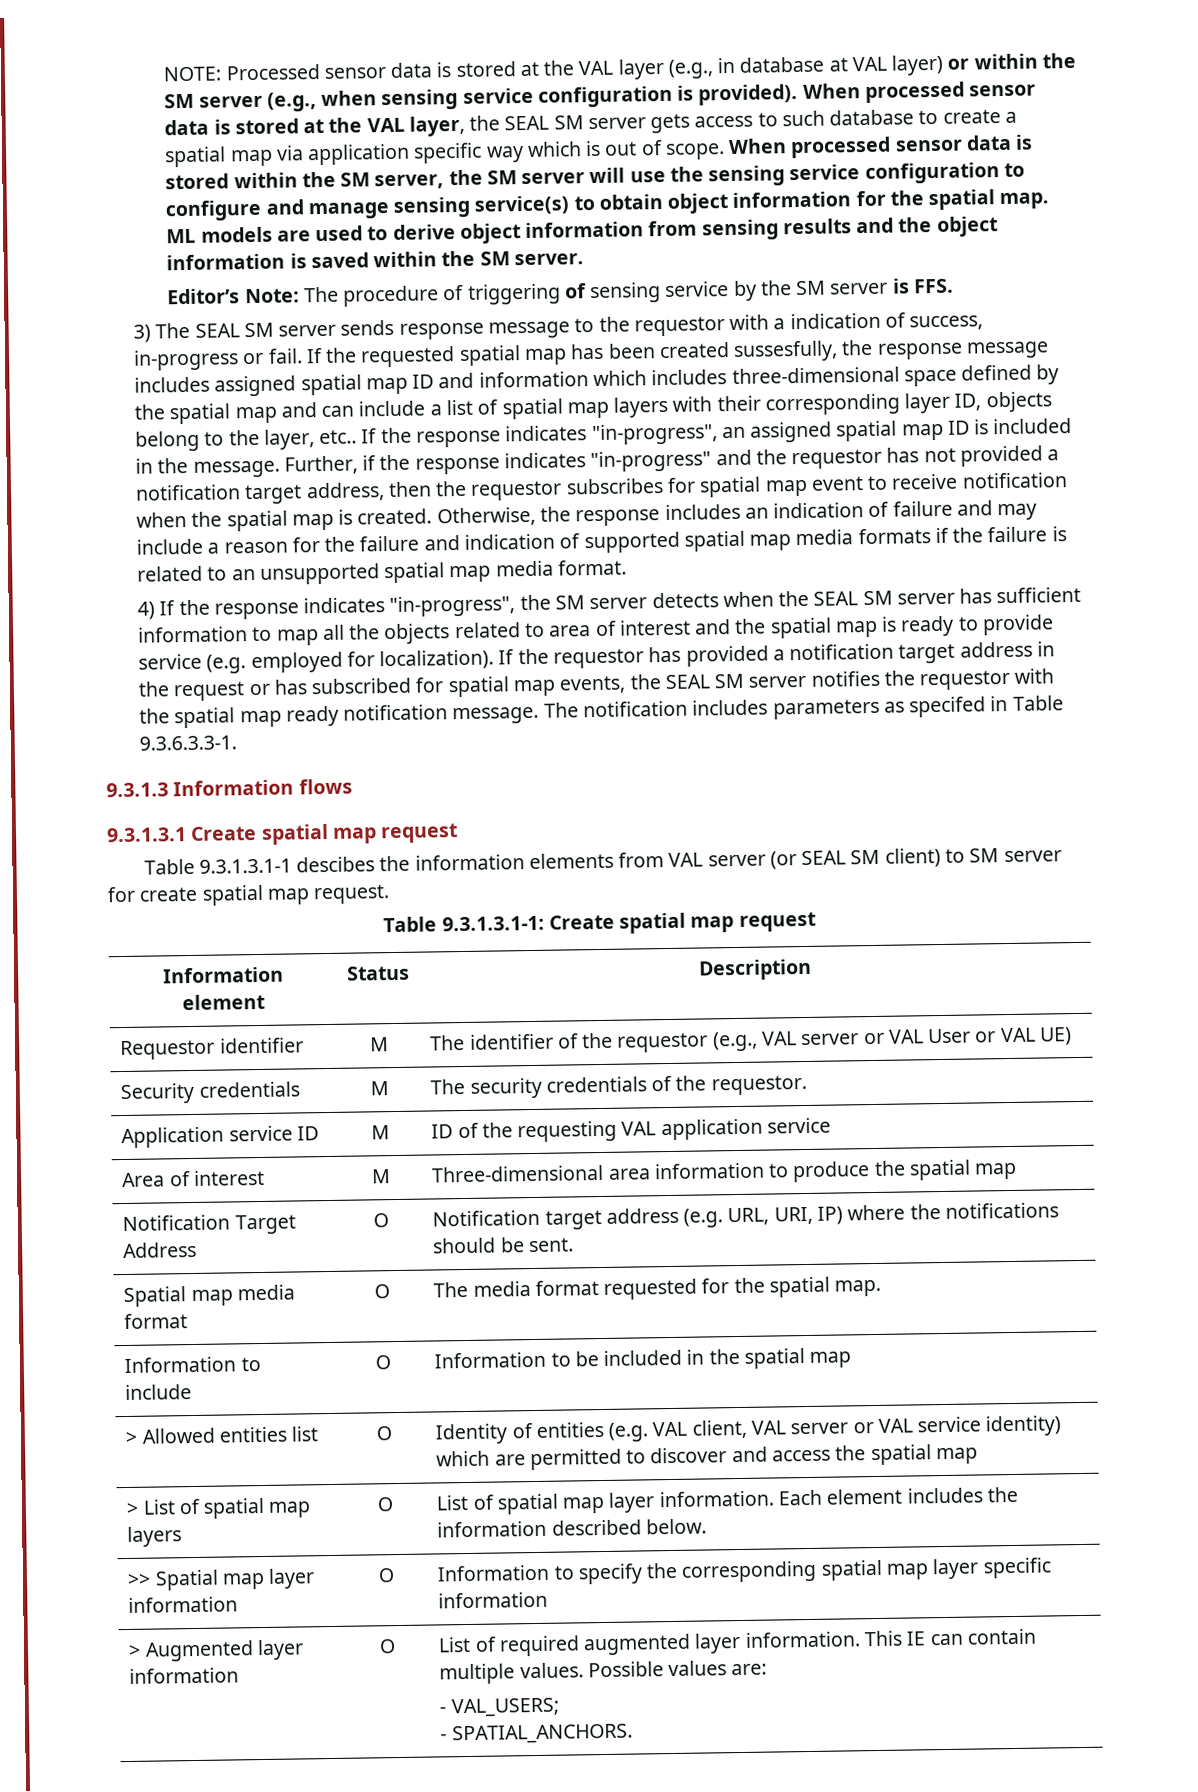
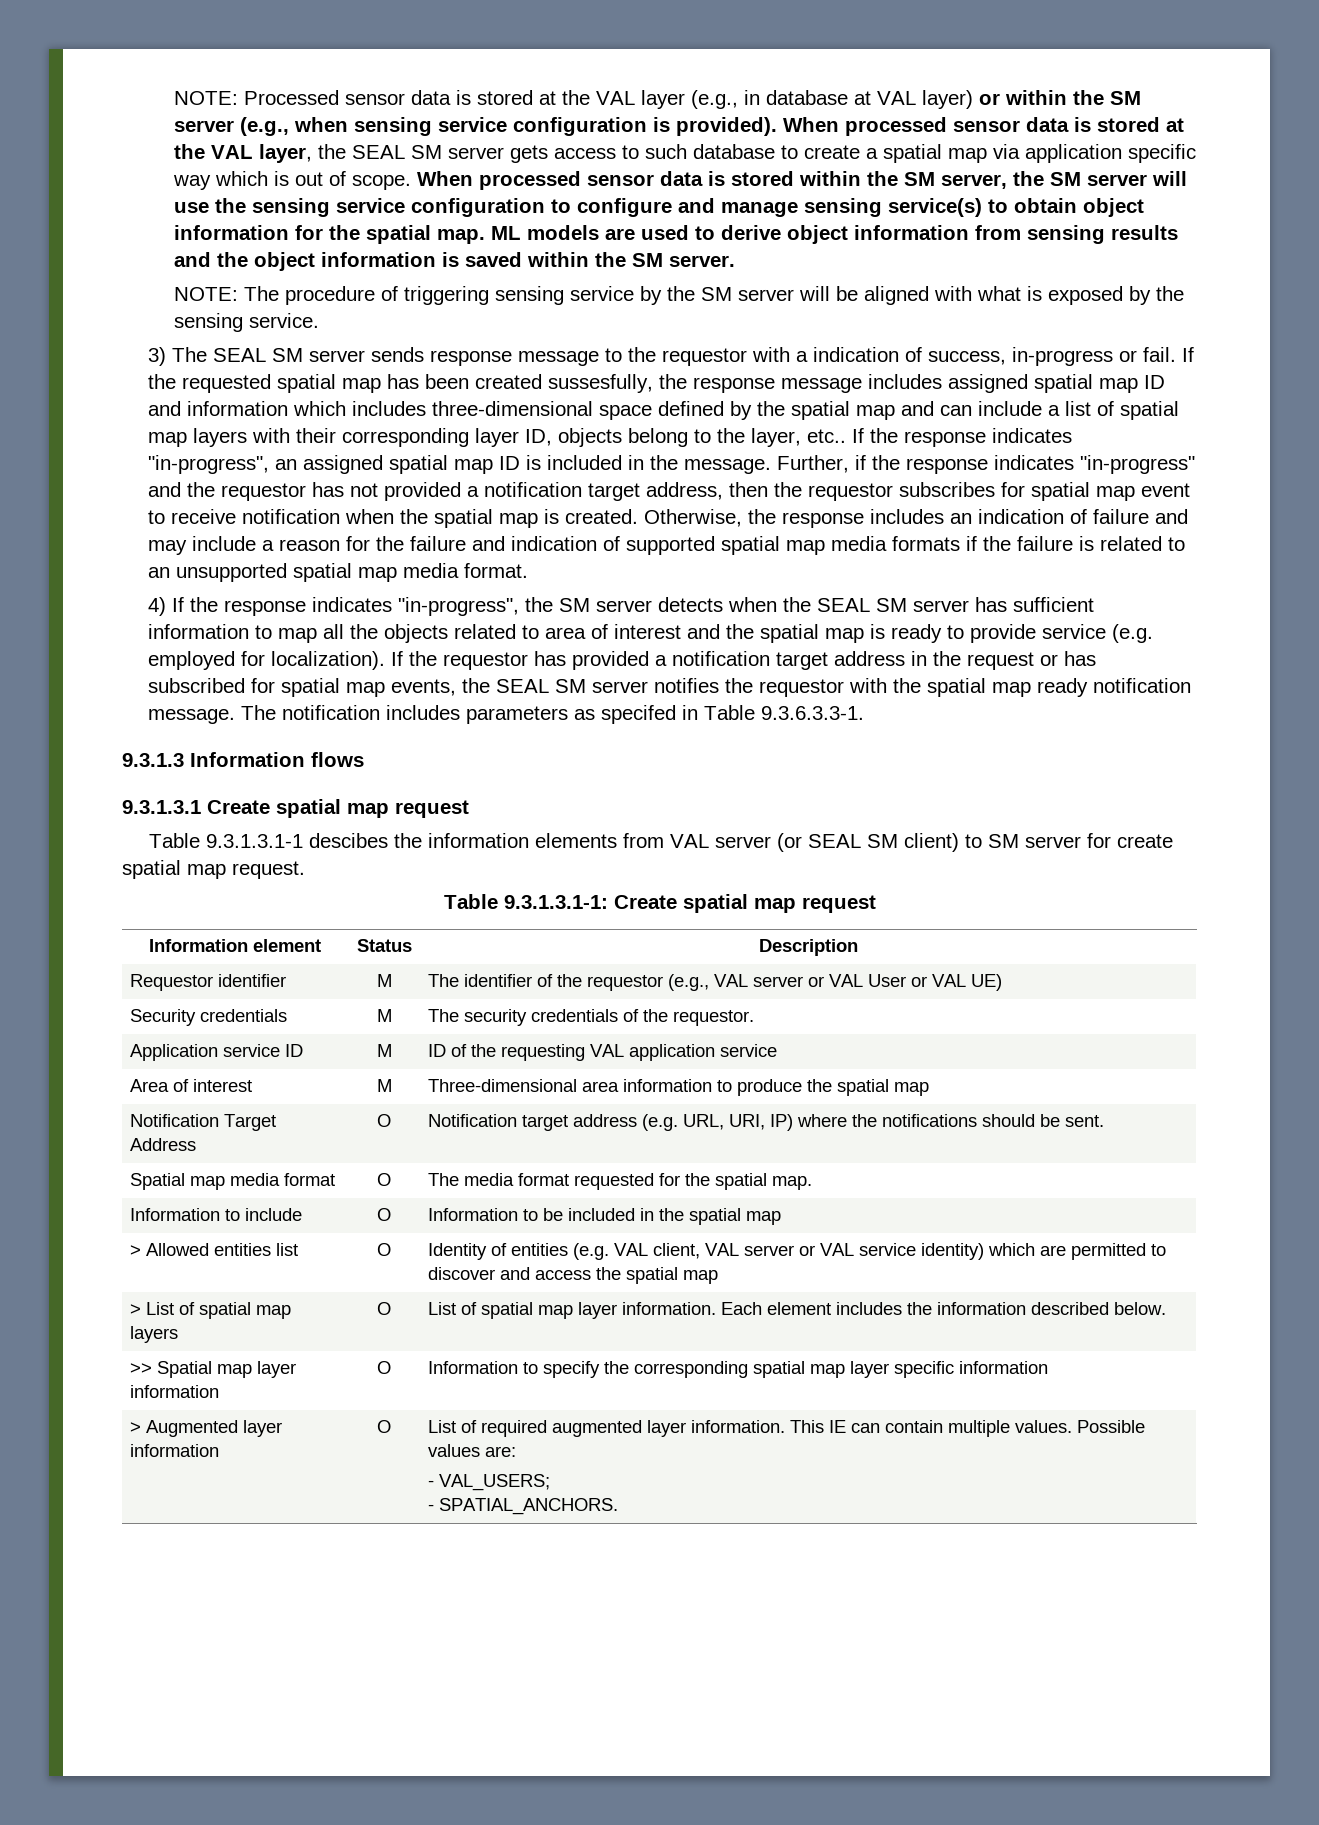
[167,288,300,305] Editor’s Note: -> [174,287,239,301] NOTE:
[564,283,587,299] of -> (490, 295) none
[891,278,954,294] is FFS. -> [799,286,1185,305] [174,313,320,332] will be aligned with what is exposed by the sensing service.

